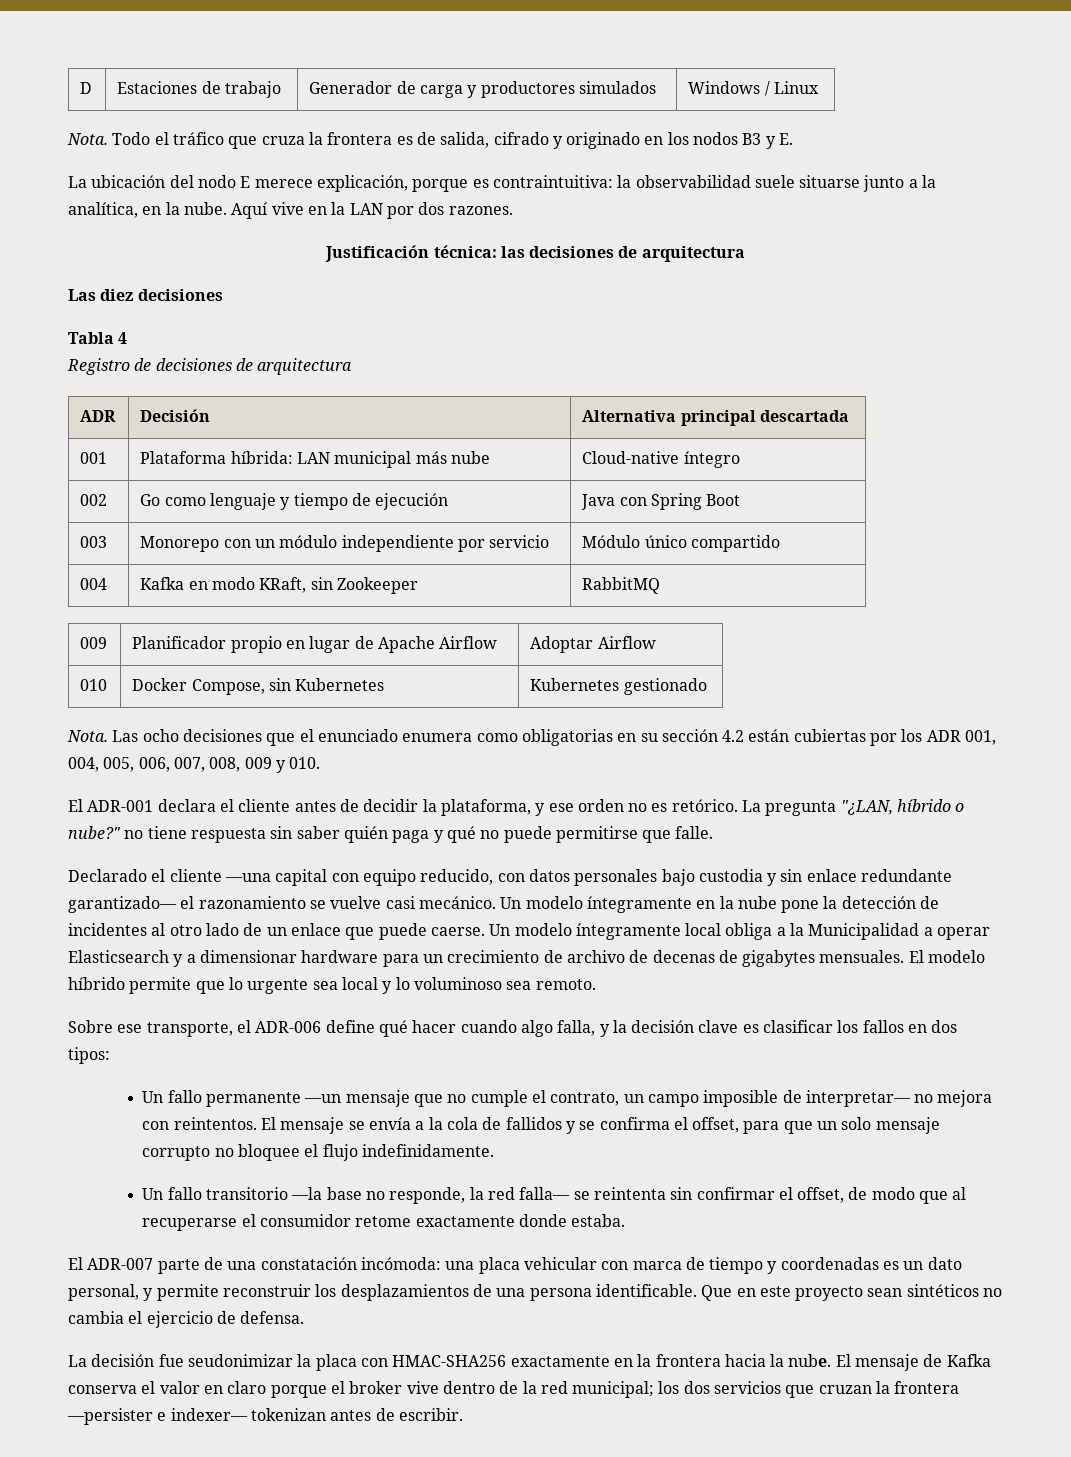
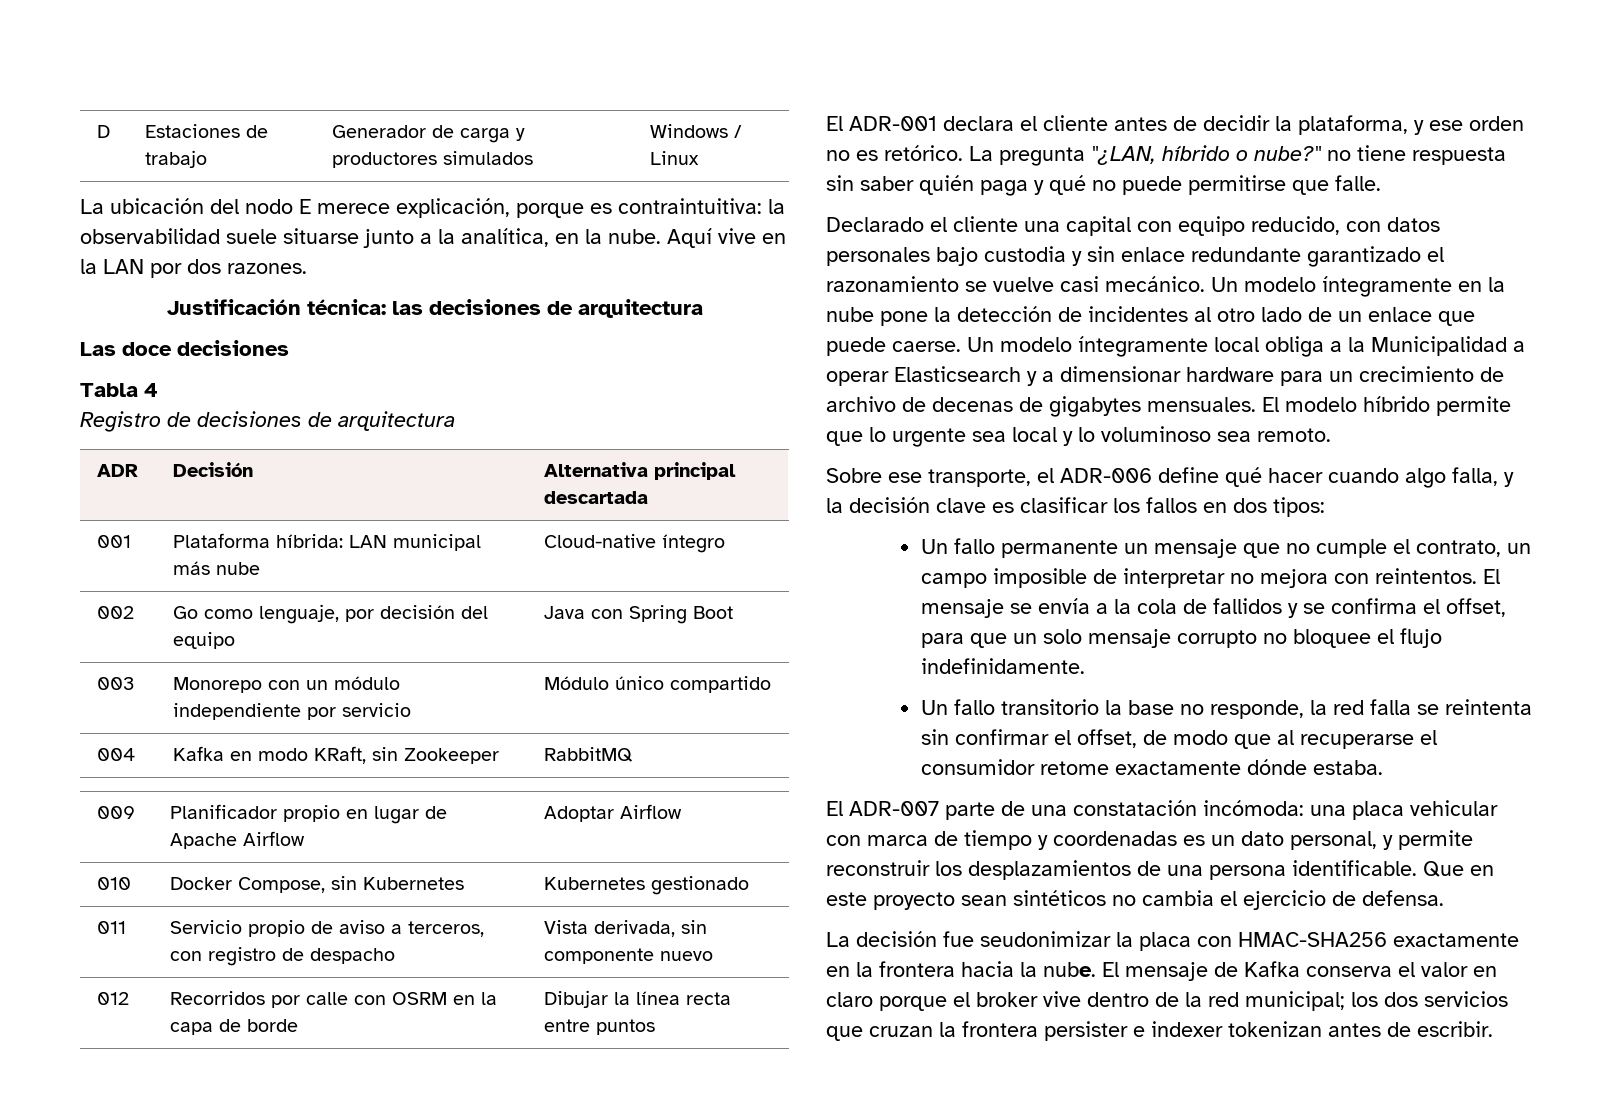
[67,132,794,149] // Nota. Todo el tráfico que cruza la frontera es de salida, cifrado y originado en los nodos B3 y E. -> (700, 158) none
[100,289,134,301] diez -> [122,342,172,356] doce
[209,493,449,510] lenguaje y tiempo de ejecución -> [259,604,489,624] [173,632,236,649] lenguaje, por decisión del equipo
[67,729,997,746] [68,757,321,773] // Nota. Las ocho decisiones que el enunciado enumera como obligatorias en su sección 4.2 están cubiertas por los ADR 001, 004, 005, 006, 007, 008, 009 y 010. -> [97,921,127,934] [170,920,485,937] [170,947,396,966] [544,920,708,937] [544,948,714,964] [97,992,130,1005] [170,991,498,1008] [170,1019,299,1035] [544,990,732,1008] [544,1019,656,1035] // 011 | Servicio propio de aviso a terceros, con registro de despacho | Vista derivada, sin componente nuevo // 012 | Recorridos por calle con OSRM en la capa de borde | Dibujar la línea recta entre puntos
[224,873,271,882] —una -> [1024,221,1060,232] una
[68,896,177,913] garantizado— -> [1307,246,1421,267] garantizado
[304,1094,342,1103] —un -> [1123,543,1148,554] un
[805,1090,911,1107] interpretar— -> [1122,568,1225,588] interpretar
[291,1187,323,1200] —la -> [1104,700,1122,715] la
[519,1187,571,1200] falla— -> [1369,699,1411,715] falla
[518,1214,567,1227] donde -> [1246,759,1307,775] dónde
[67,1408,248,1425] —persister e indexer— -> [1044,1021,1223,1041] persister e indexer

